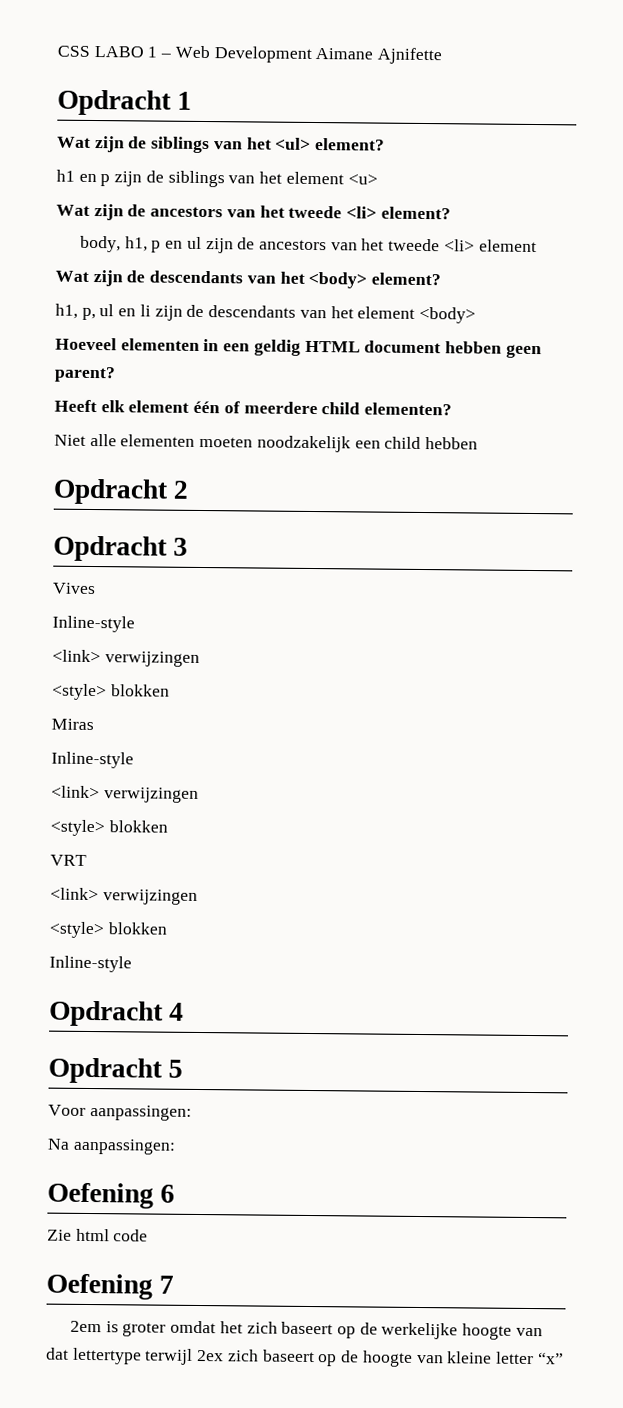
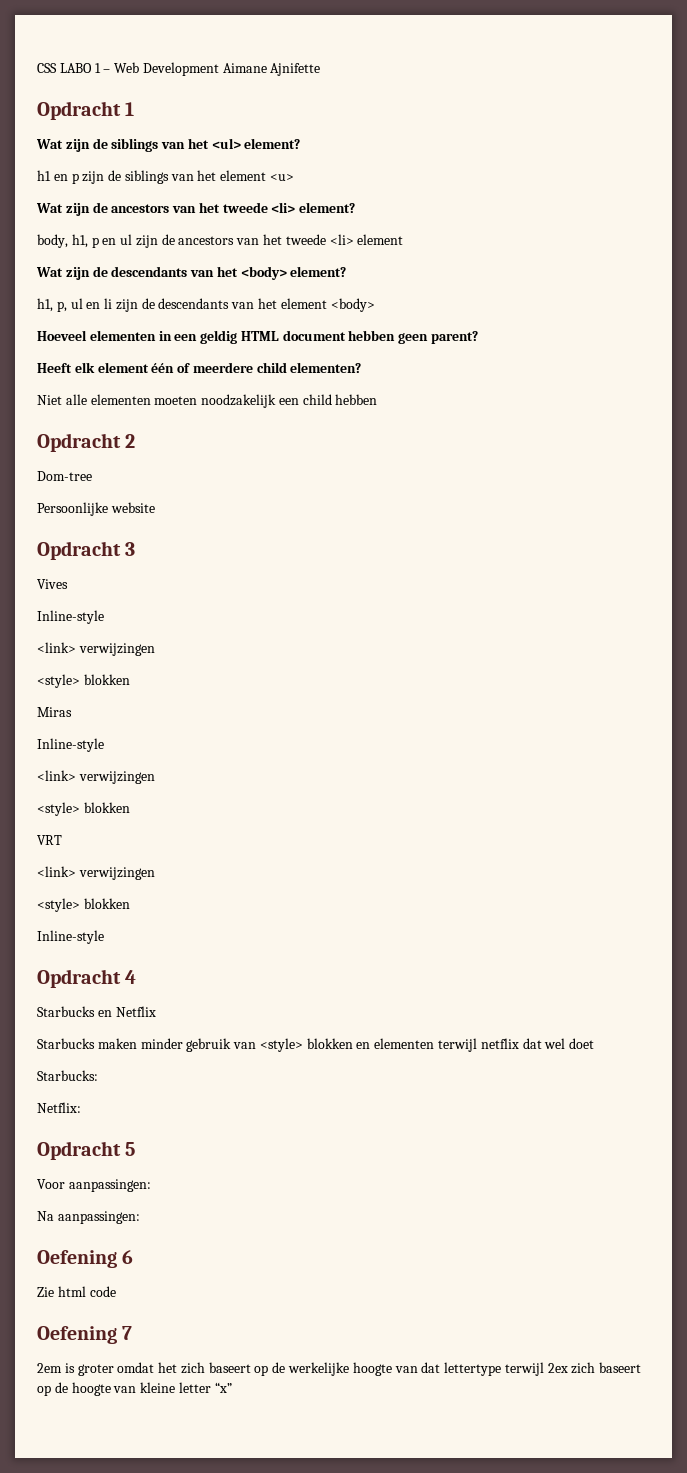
(190, 489) none -> [37,471,92,481] [37,502,155,516] // Dom-tree // Persoonlijke website
(185, 1011) none -> [37,1006,156,1017] [37,1038,595,1052] [37,1070,98,1081] [37,1102,81,1113] // Starbucks en Netflix // Starbucks maken minder gebruik van <style> blokken en elementen terwijl netflix dat wel doet // Starbucks: // Netflix:

